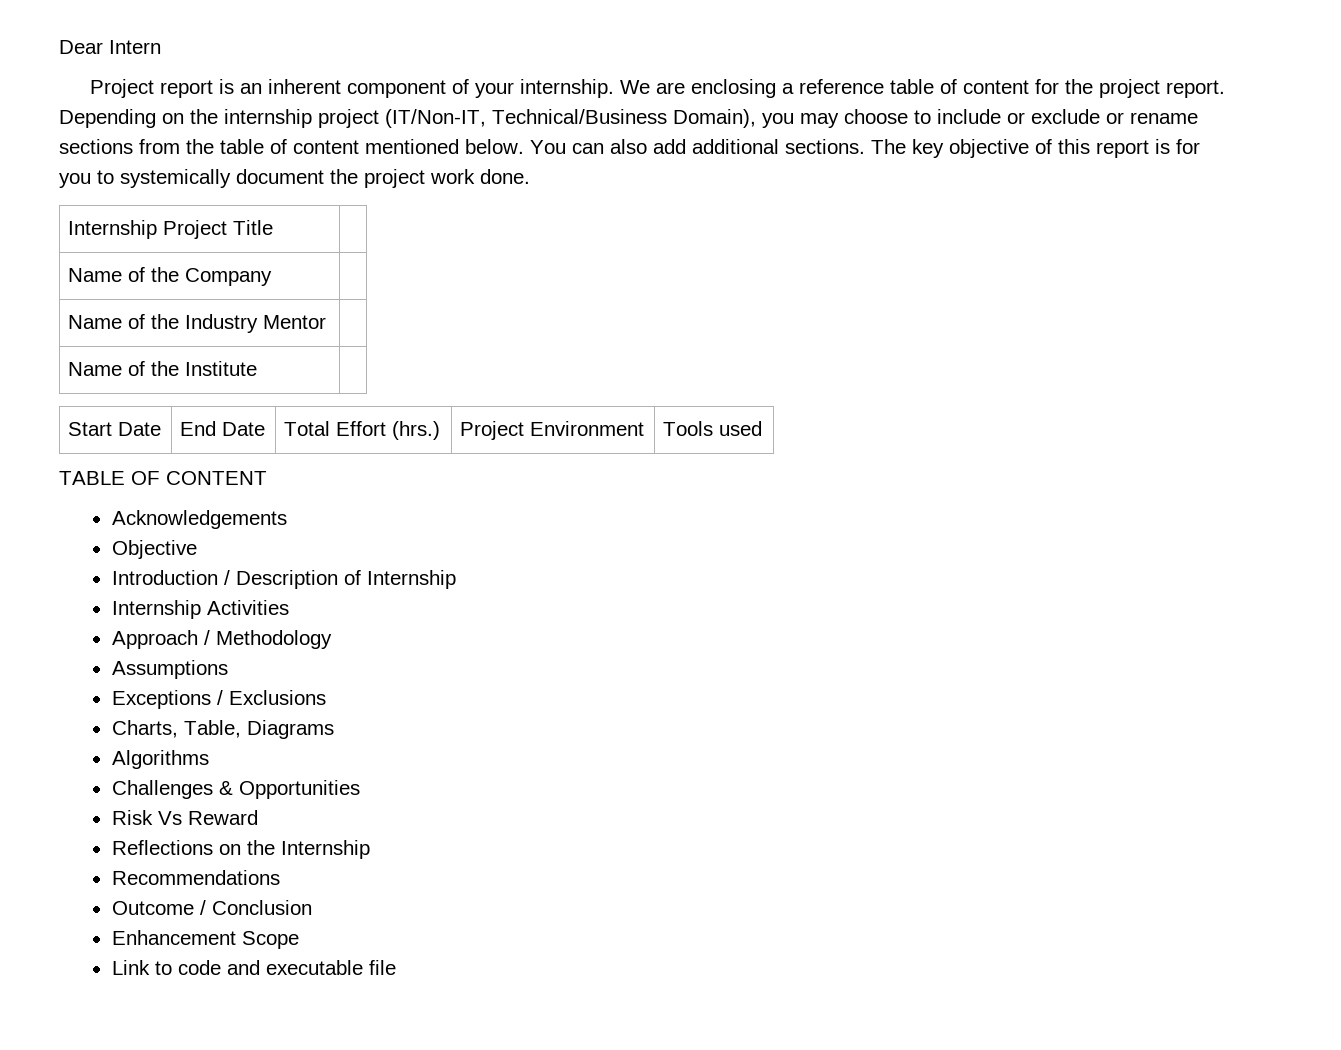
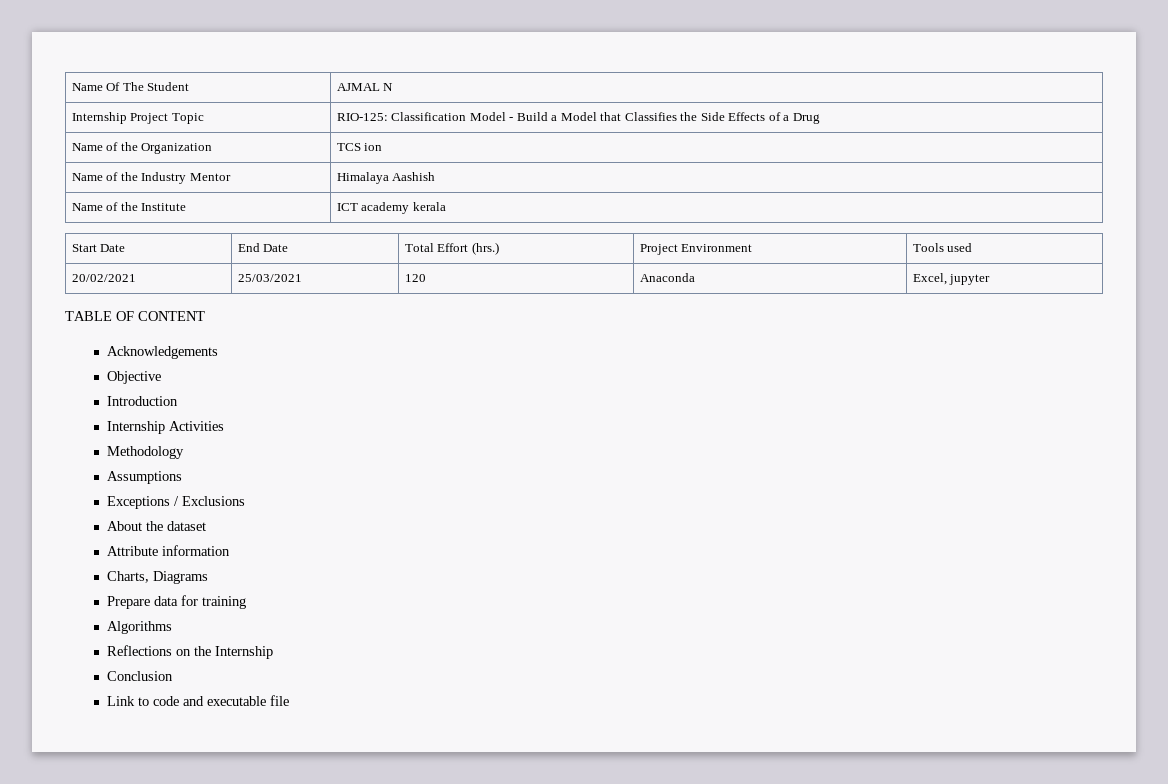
[59,40,161,54] [90,79,1226,98] [59,109,1198,128] [59,139,1200,158] [59,169,530,188] [67,220,273,239] [67,267,272,286] Dear Intern // Project report is an inherent component of your internship. We are enclosing a reference table of content for the project report. Depending on the internship project (IT/Non-IT, Technical/Business Domain), you may choose to include or exclude or rename sections from the table of content mentioned below. You can also add additional sections. The key objective of this report is for you to systemically document the project work done. // Internship Project Title | // Name of the Company | -> [71,82,190,91] [336,83,394,91] [71,112,204,124] [336,112,820,124] [71,142,213,154] [336,143,383,151] Name Of The Student | AJMAL N // Internship Project Topic | RIO-125: Classification Model - Build a Model that Classifies the Side Effects of a Drug // Name of the Organization | TCS ion
(326, 322) none -> [336,172,436,184] Himalaya Aashish
(257, 368) none -> [336,202,446,214] ICT academy kerala
(762, 428) none -> [71,274,136,282] [237,274,302,282] [404,274,426,282] [639,273,695,282] [912,273,991,285] // 20/02/2021 | 25/03/2021 | 120 | Anaconda | Excel, jupyter
[223,570,456,589] / Description of Internship -> (178, 401) none
[111,630,210,649] Approach / -> (224, 426) none
(326, 697) none -> [106,521,206,531] [106,545,230,556] // About the dataset // Attribute information
[183,720,241,738] Table, -> (149, 577) none
[111,750,209,769] [111,780,360,799] [111,810,258,825] Algorithms // Challenges & Opportunities // Risk Vs Reward -> [106,595,246,609] [106,621,172,634] Prepare data for training // Algorithms
[111,870,280,885] [111,900,206,915] Recommendations // Outcome / -> (273, 652) none
[111,930,299,949] // Enhancement Scope -> (173, 676) none

